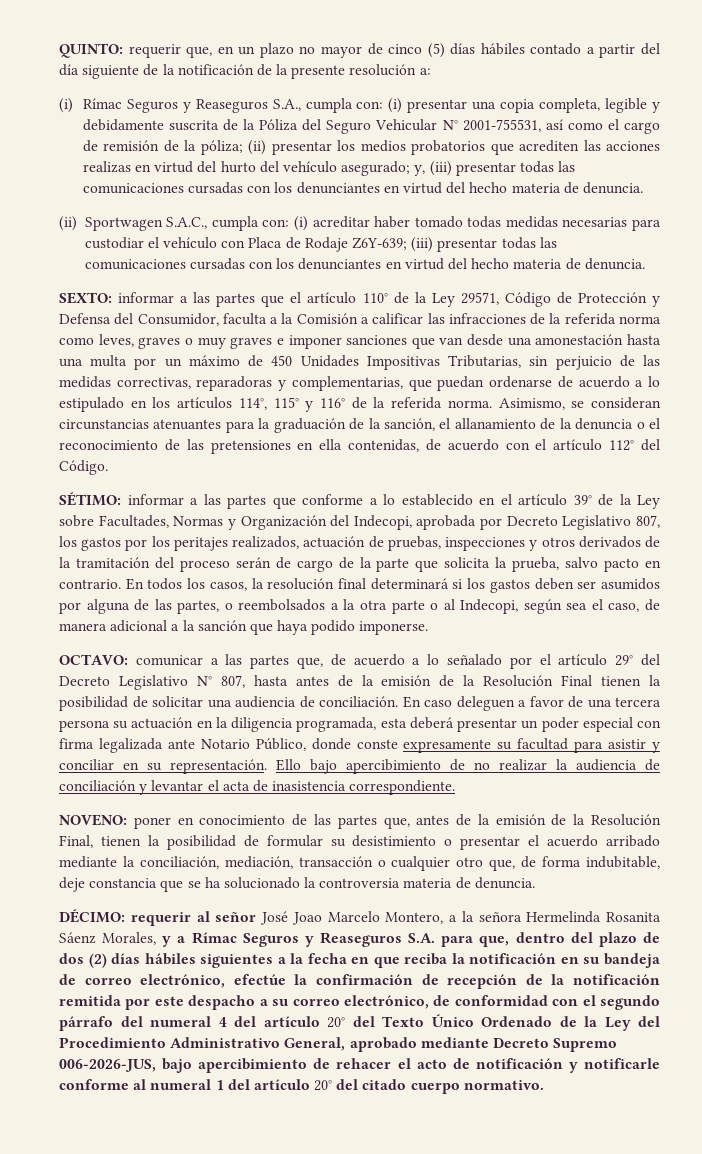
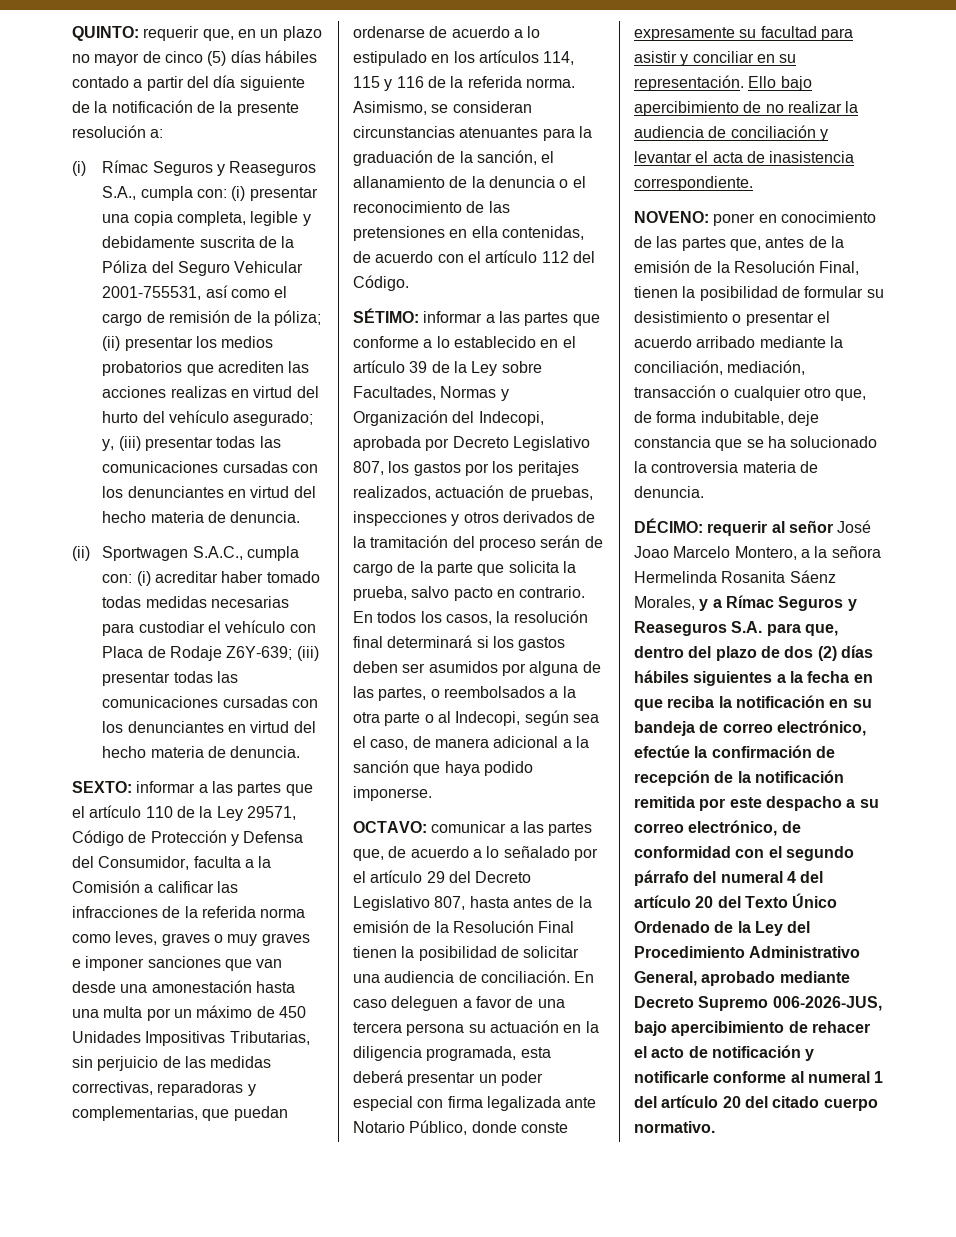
[442,120,458,130] N° -> (304, 267) none
[362,293,388,303] 110° -> [145,806,173,818] 110
[238,397,345,412] 114°, 115° y 116° -> [543,51,575,65] [353,76,424,91] 114, 115 y 116
[609,440,635,451] 112° -> [541,251,569,263] 112
[573,495,592,505] 39° -> [409,361,428,373] 39
[615,655,634,666] 29° -> [426,871,445,883] 29
[196,676,212,686] N° -> (430, 903) none
[327,1017,345,1028] 20° -> [695,896,714,908] 20
[314,1080,333,1091] 20° -> [722,1096,741,1108] 20

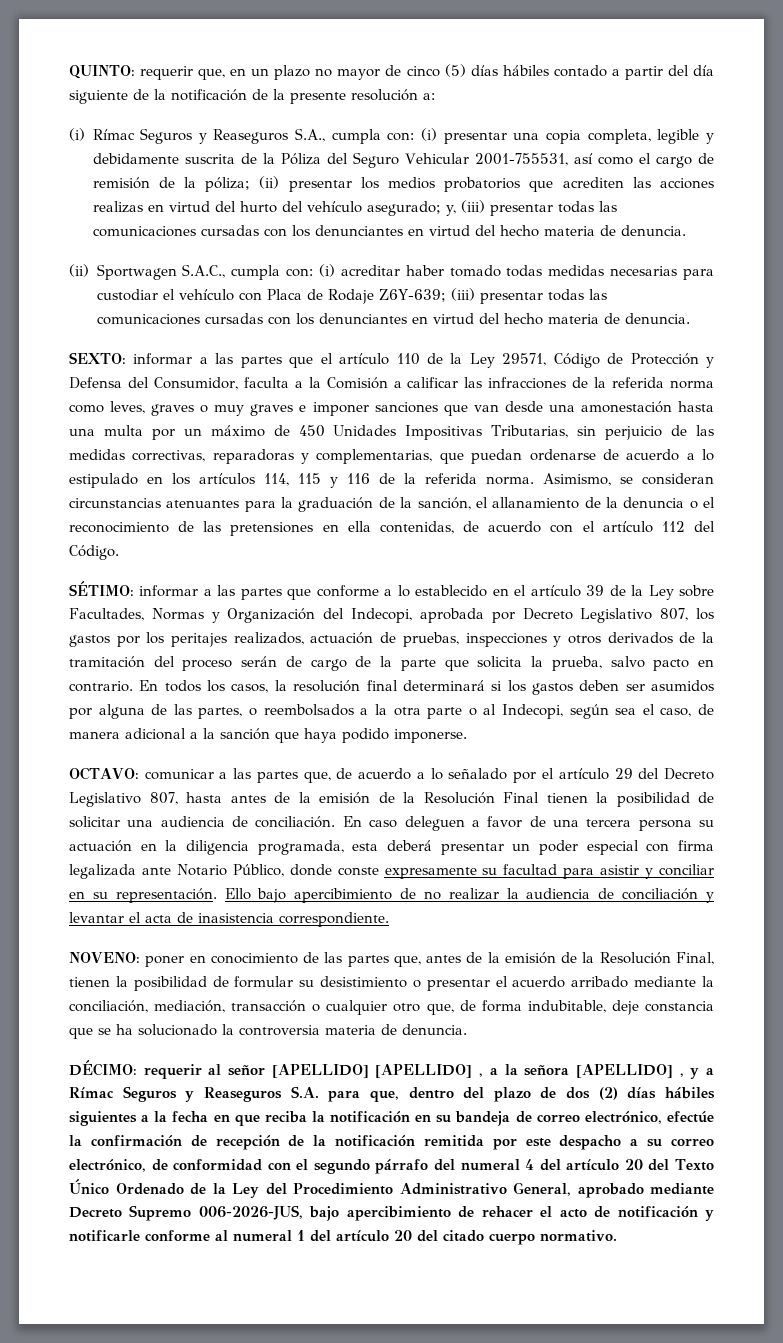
[837,520,872,533] [634,546,881,560] [634,570,836,583] [634,596,695,610] José Joao Marcelo Montero, a la señora Hermelinda Rosanita Sáenz Morales, -> [271,1064,684,1078] [APELLIDO] [APELLIDO] , a la señora [APELLIDO] ,

